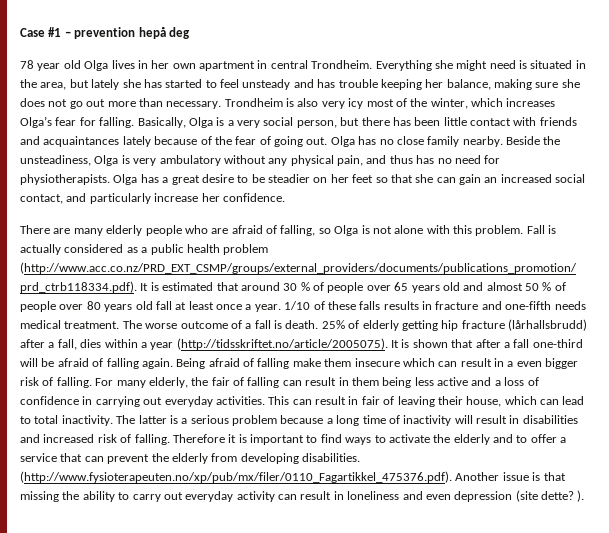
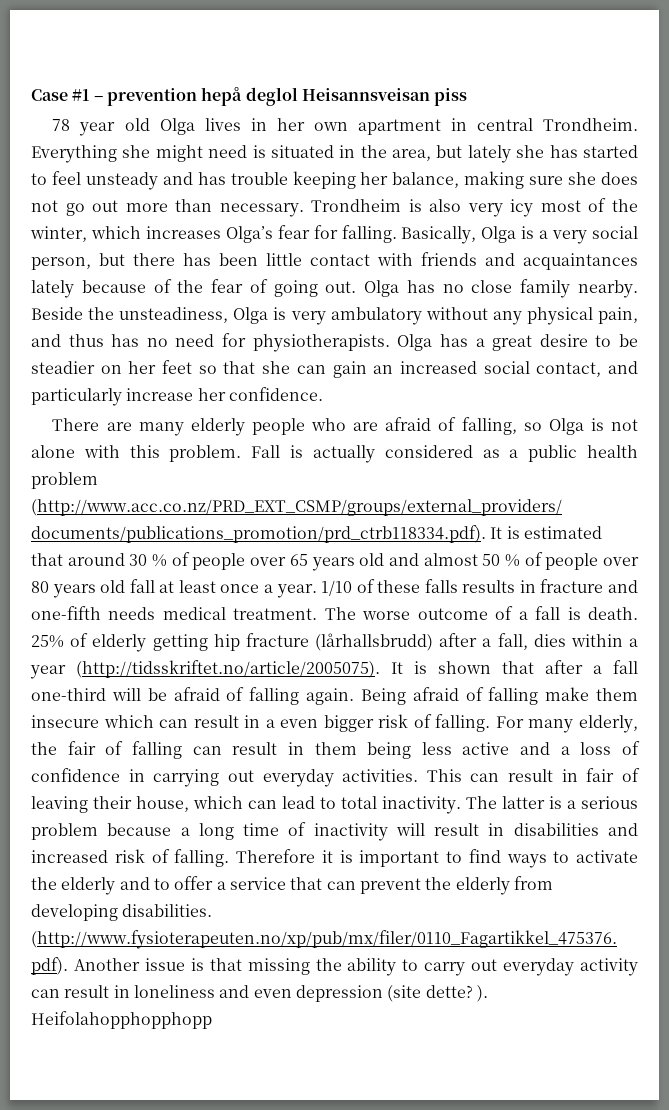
[168,27,190,39] deg -> [245,87,468,106] deglol Heisannsveisan piss
(585, 496) none -> [31,1011,212,1029] Heifolahopphopphopp

